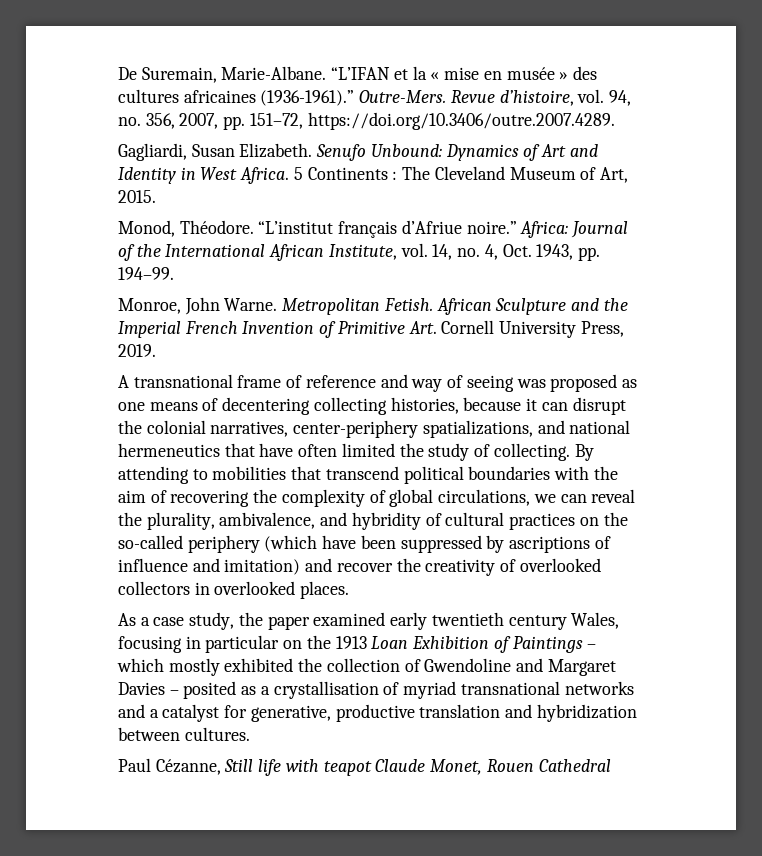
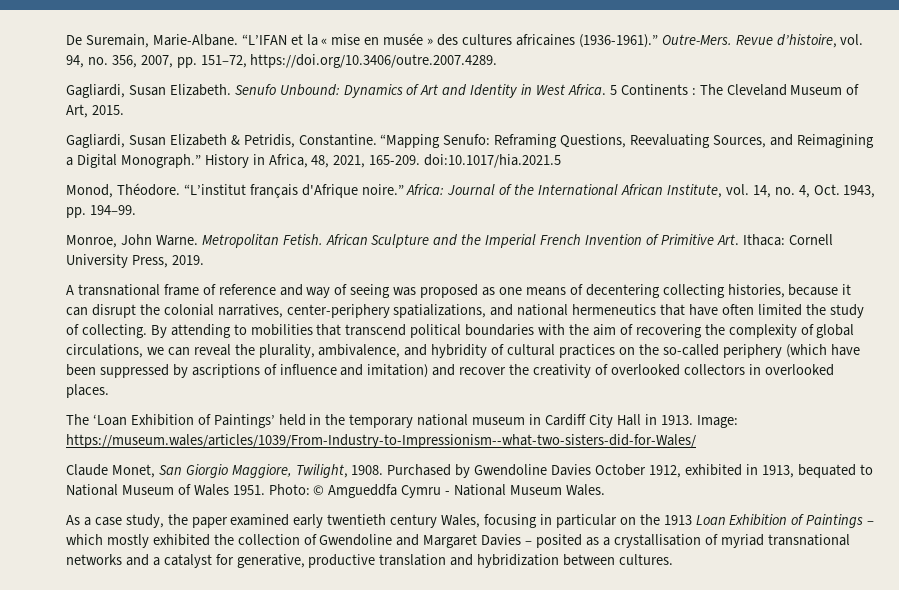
(156, 196) none -> [66,134,874,148] [66,154,562,168] // Gagliardi, Susan Elizabeth & Petridis, Constantine. “Mapping Senufo: Reframing Questions, Reevaluating Sources, and Reimagining a Digital Monograph.” History in Africa, 48, 2021, 165-209. doi:10.1017/hia.2021.5
[401,220,462,234] d’Afriue -> [301,184,358,198] d'Afrique
(437, 327) none -> [742,234,785,246] Ithaca:
(350, 590) none -> [66,414,738,428] [66,434,696,448] [66,464,873,478] [66,484,605,498] // The ‘Loan Exhibition of Paintings’ held in the temporary national museum in Cardiff City Hall in 1913. Image: https://museum.wales/articles/1039/From-Industry-to-Impressionism--what-two-sisters-did-for-Wales/ // Claude Monet, San Giorgio Maggiore, Twilight, 1908. Purchased by Gwendoline Davies October 1912, exhibited in 1913, bequated to National Museum of Wales 1951. Photo: © Amgueddfa Cymru - National Museum Wales.
[118,758,611,776] // Paul Cézanne, Still life with teapot Claude Monet, Rouen Cathedral -> (674, 559) none

